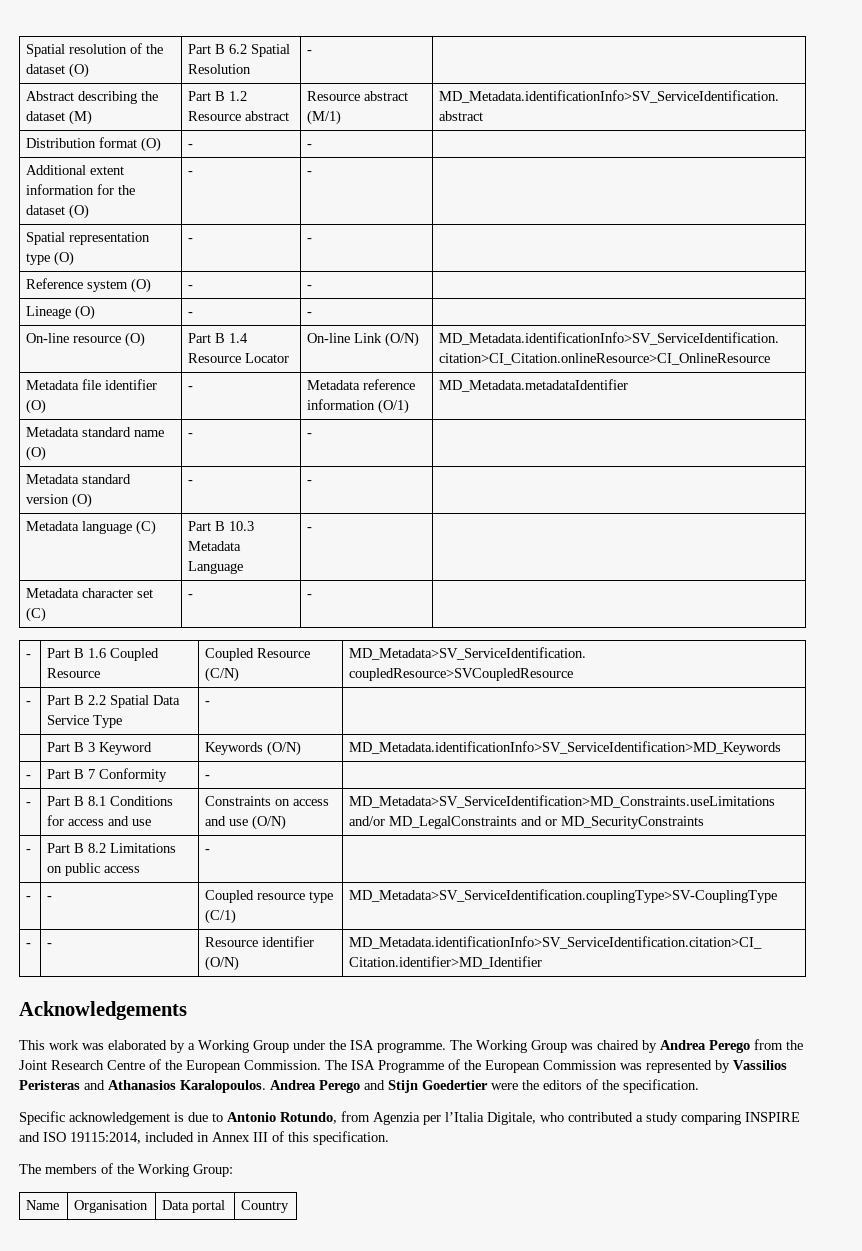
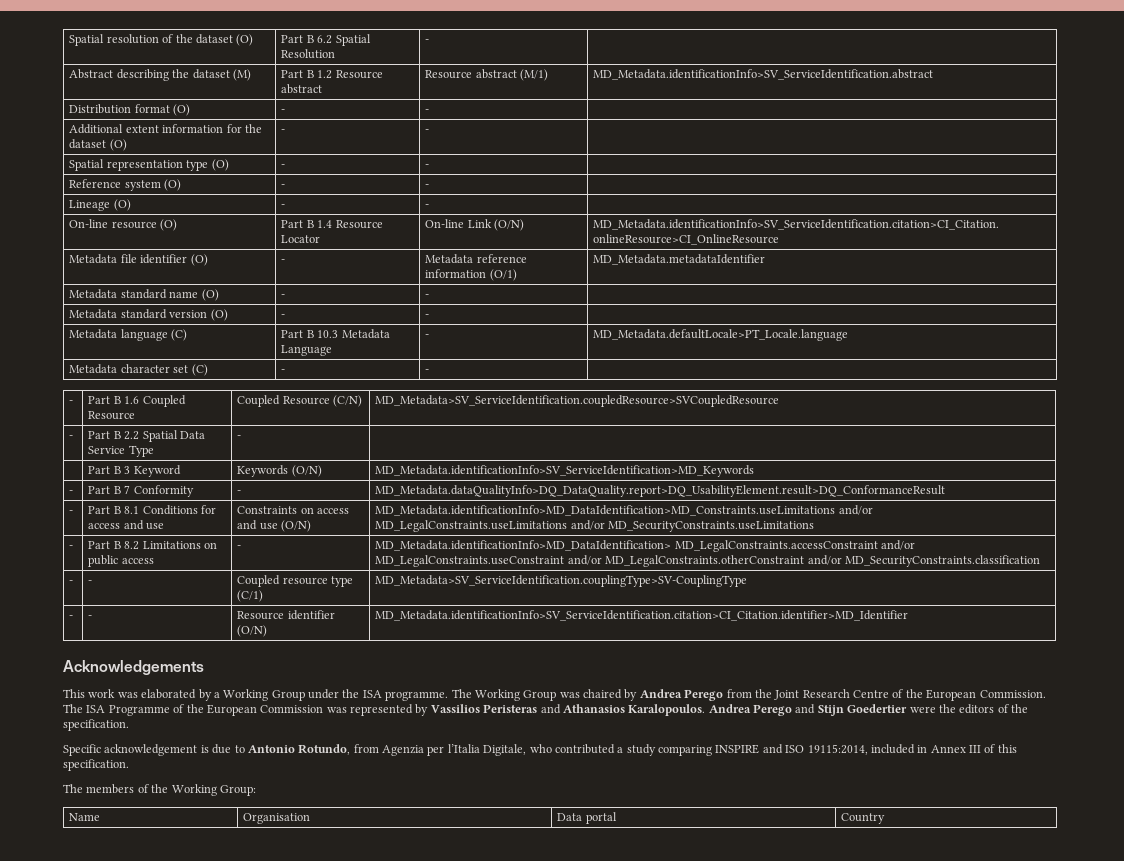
(313, 529) none -> [593,329,849,341] MD_Metadata.defaultLocale>PT_Locale.language
(211, 777) none -> [375,485,946,497] MD_Metadata.dataQualityInfo>DQ_DataQuality.report>DQ_UsabilityElement.result>DQ_ConformanceResult
[349,795,776,808] [349,816,705,829] MD_Metadata>SV_ServiceIdentification>MD_Constraints.useLimitations and/or MD_LegalConstraints and or MD_SecurityConstraints -> [375,505,873,516] [375,520,815,532] MD_Metadata.identificationInfo>MD_DataIdentification>MD_Constraints.useLimitations and/or MD_LegalConstraints.useLimitations and/or MD_SecurityConstraints.useLimitations
(211, 851) none -> [375,540,916,552] [375,555,1040,567] MD_Metadata.identificationInfo>MD_DataIdentification> MD_LegalConstraints.accessConstraint and/or MD_LegalConstraints.useConstraint and/or MD_LegalConstraints.otherConstraint and/or MD_SecurityConstraints.classification

